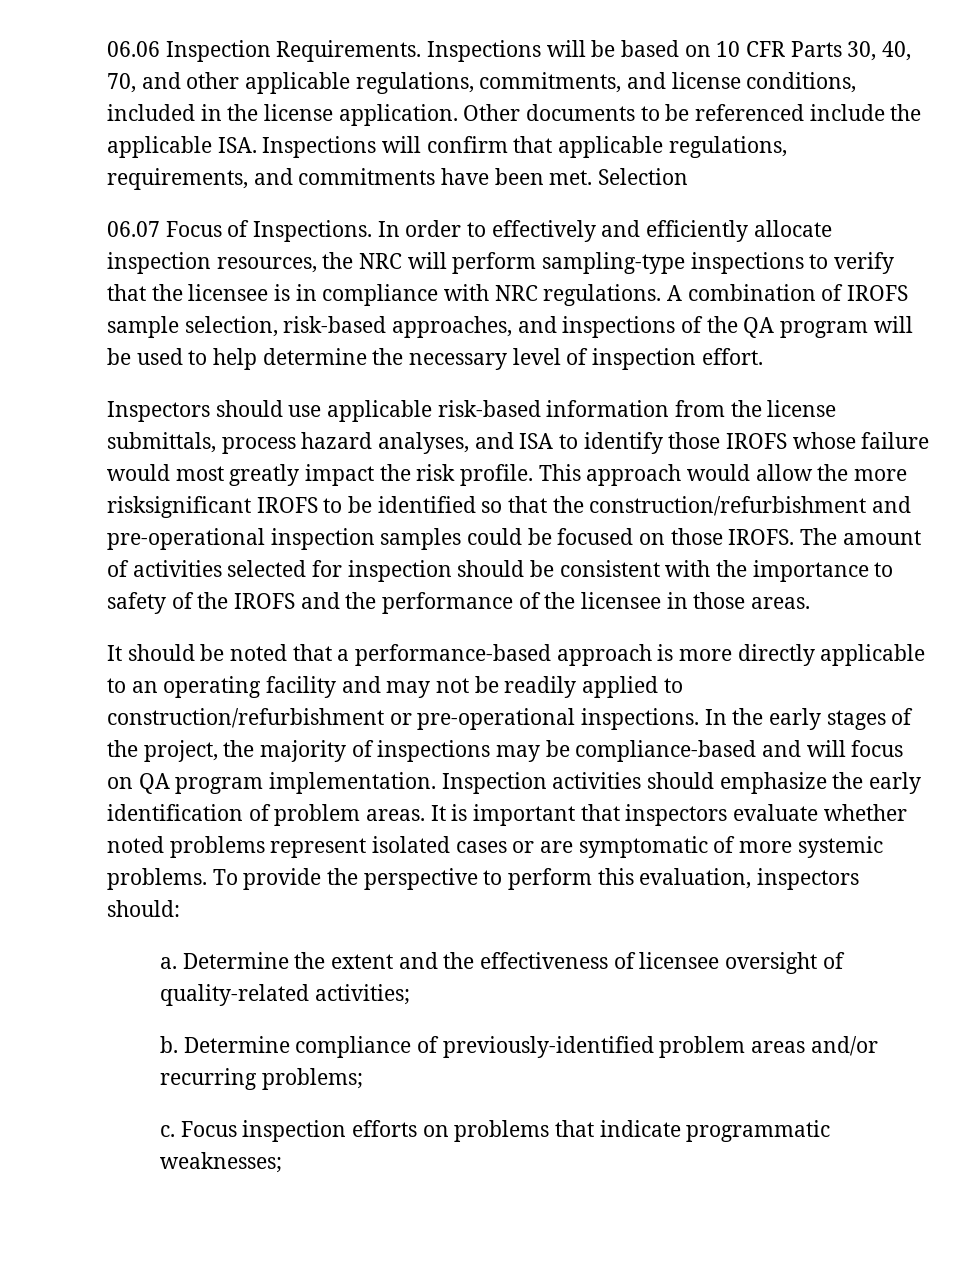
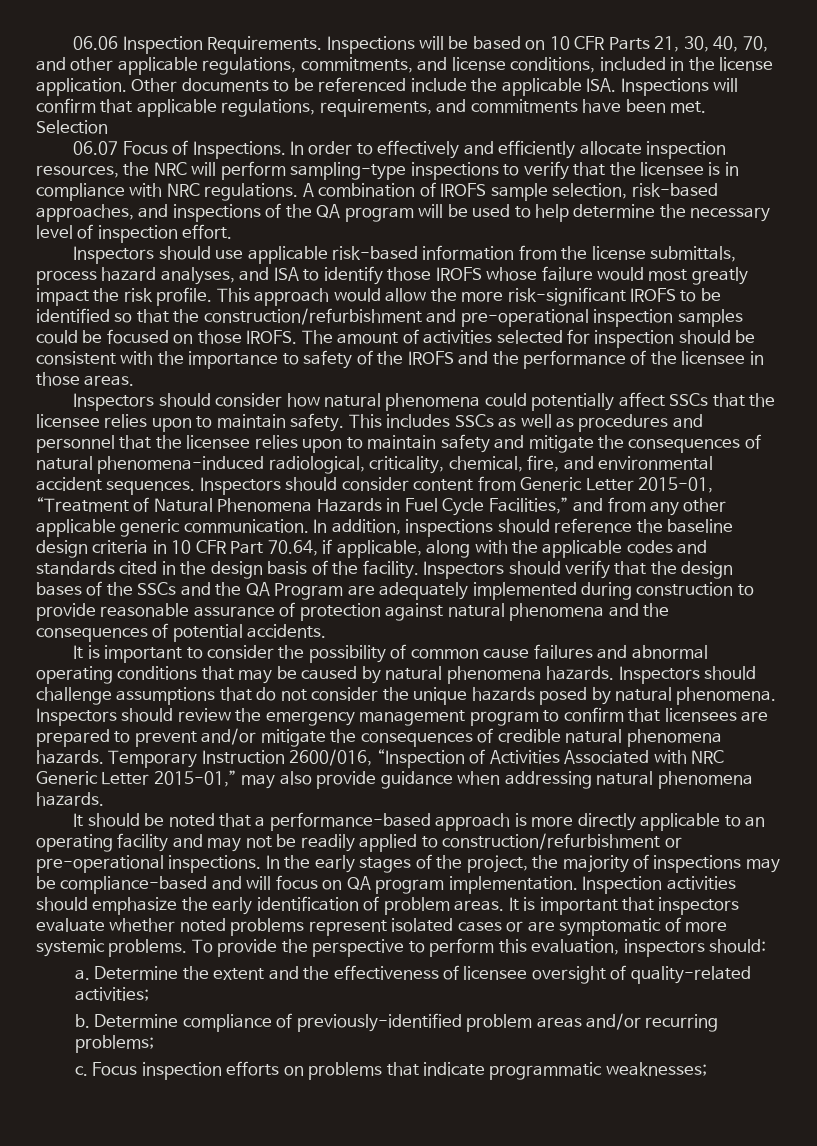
(842, 49) none -> [654,36,680,52] 21,
[107,496,251,518] risksignificant -> [507,287,626,306] risk-significant
(811, 603) none -> [73,392,776,411] [36,413,703,432] [36,434,761,453] [36,455,714,474] [36,476,714,495] [36,497,727,516] [36,518,734,537] [36,539,708,558] [36,560,734,579] [36,581,754,600] [36,602,670,621] [36,623,327,642] [73,644,708,663] [36,666,757,684] [36,687,777,705] [36,707,768,726] [36,728,722,747] [36,749,725,768] [36,770,753,789] [36,792,104,806] // Inspectors should consider how natural phenomena could potentially affect SSCs that the licensee relies upon to maintain safety. This includes SSCs as well as procedures and personnel that the licensee relies upon to maintain safety and mitigate the consequences of natural phenomena-induced radiological, criticality, chemical, fire, and environmental accident sequences. Inspectors should consider content from Generic Letter 2015-01, “Treatment of Natural Phenomena Hazards in Fuel Cycle Facilities,” and from any other applicable generic communication. In addition, inspections should reference the baseline design criteria in 10 CFR Part 70.64, if applicable, along with the applicable codes and standards cited in the design basis of the facility. Inspectors should verify that the design bases of the SSCs and the QA Program are adequately implemented during construction to provide reasonable assurance of protection against natural phenomena and the consequences of potential accidents. // It is important to consider the possibility of common cause failures and abnormal operating conditions that may be caused by natural phenomena hazards. Inspectors should challenge assumptions that do not consider the unique hazards posed by natural phenomena. Inspectors should review the emergency management program to confirm that licensees are prepared to prevent and/or mitigate the consequences of credible natural phenomena hazards. Temporary Instruction 2600/016, “Inspection of Activities Associated with NRC Generic Letter 2015-01,” may also provide guidance when addressing natural phenomena hazards.

